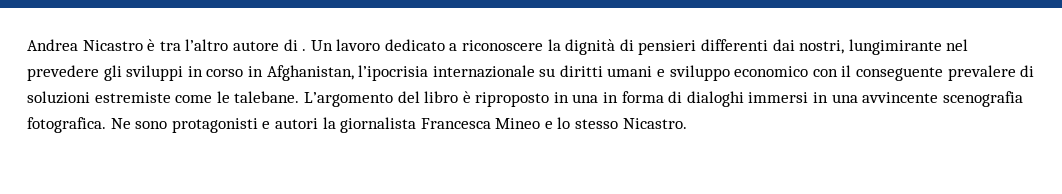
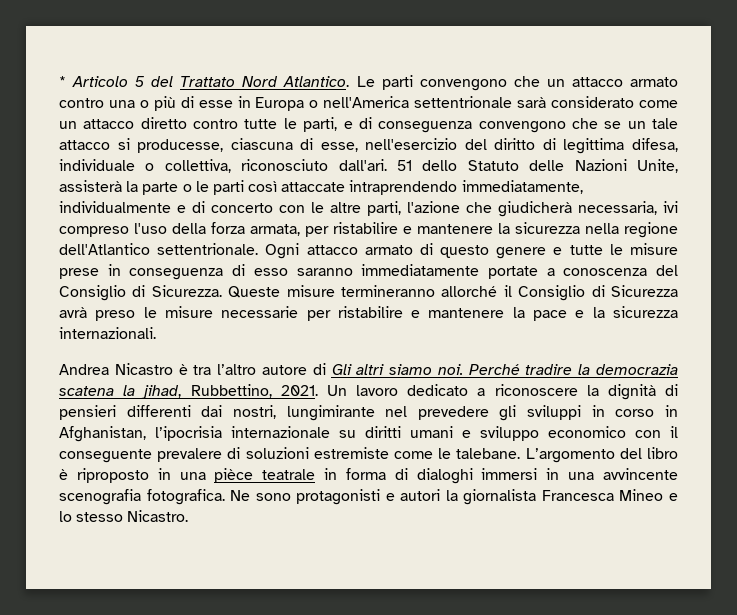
(27, 45) none -> [59,75,679,91] [59,96,678,111] [59,117,678,133] [59,138,678,154] [59,159,678,173] [59,180,583,195] [59,201,678,217] [59,222,678,238] [59,243,678,259] [59,264,678,280] [59,285,678,301] [59,306,678,321] [59,327,156,339] * Articolo 5 del Trattato Nord Atlantico. Le parti convengono che un attacco armato contro una o più di esse in Europa o nell'America settentrionale sarà considerato come un attacco diretto contro tutte le parti, e di conseguenza convengono che se un tale attacco si producesse, ciascuna di esse, nell'esercizio del diritto di legittima difesa, individuale o collettiva, riconosciuto dall'ari. 51 dello Statuto delle Nazioni Unite, assisterà la parte o le parti così attaccate intraprendendo immediatamente, individualmente e di concerto con le altre parti, l'azione che giudicherà necessaria, ivi compreso l'uso della forza armata, per ristabilire e mantenere la sicurezza nella regione dell'Atlantico settentrionale. Ogni attacco armato di questo genere e tutte le misure prese in conseguenza di esso saranno immediatamente portate a conoscenza del Consiglio di Sicurezza. Queste misure termineranno allorché il Consiglio di Sicurezza avrà preso le misure necessarie per ristabilire e mantenere la pace e la sicurezza internazionali. //
[302,49,307,51] . -> [331,364,678,375] [59,384,318,399] Gli altri siamo noi. Perché tradire la democrazia scatena la jihad, Rubbettino, 2021.
(599, 98) none -> [214,468,316,483] pièce teatrale

